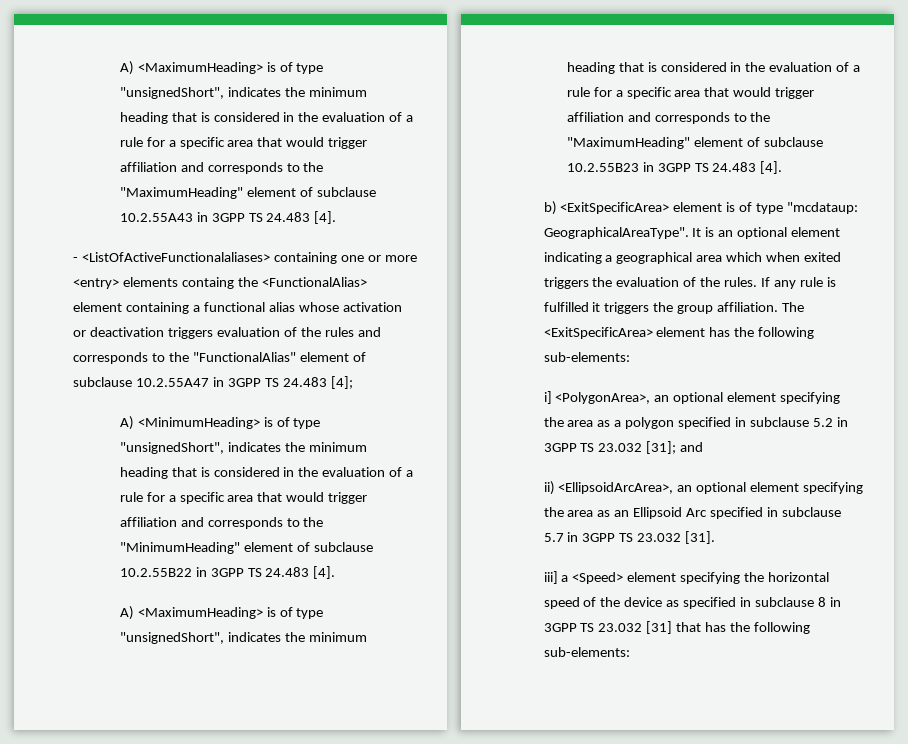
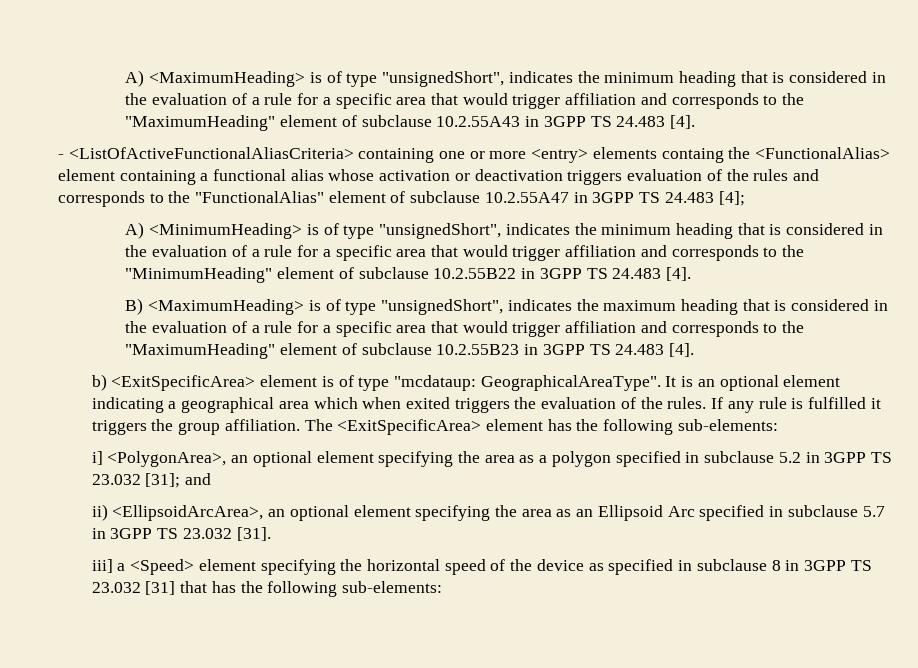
[82,252,271,262] <ListOfActiveFunctionalaliases> -> [68,147,354,159] <ListOfActiveFunctionalAliasCriteria>
[119,606,324,620] [119,632,367,644] A) <MaximumHeading> is of type "unsignedShort", indicates the minimum -> [125,298,677,315] B) <MaximumHeading> is of type "unsignedShort", indicates the maximum

